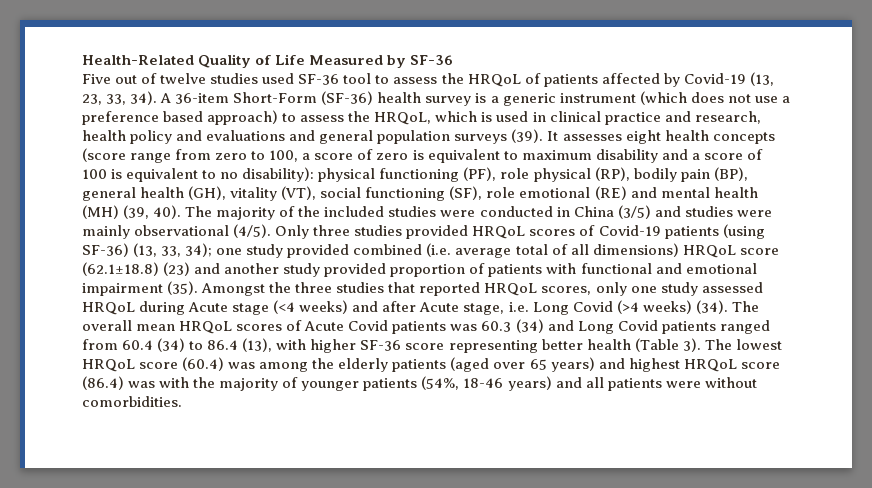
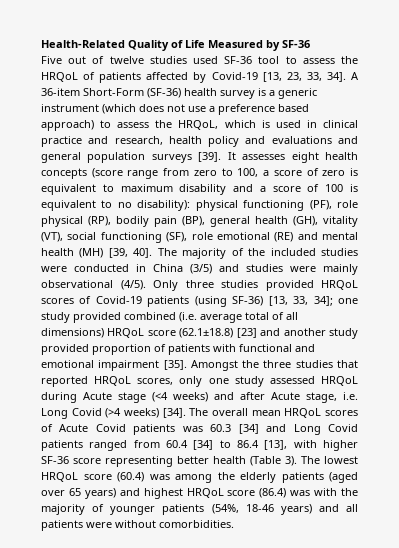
[749,72,774,86] (13, -> [262,72,282,82] [13,
[130,91,158,105] 34). -> [326,72,346,82] 34].
[511,129,544,143] (39). -> [198,152,222,162] [39].
[123,205,182,219] (39, 40). -> [108,248,153,258] [39, 40].
[133,243,213,257] (13, 33, 34); -> [268,296,333,306] [13, 33, 34];
[163,262,191,276] (23) -> [236,328,257,338] [23]
[167,281,199,295] (35). -> [163,360,187,370] [35].
[695,300,728,314] (34). -> [162,408,186,418] [34].
[515,319,544,333] (34) -> [238,424,259,434] [34]
[157,338,186,352] (34) -> [193,440,214,450] [34]
[242,338,273,352] (13), -> [264,440,288,450] [13],

